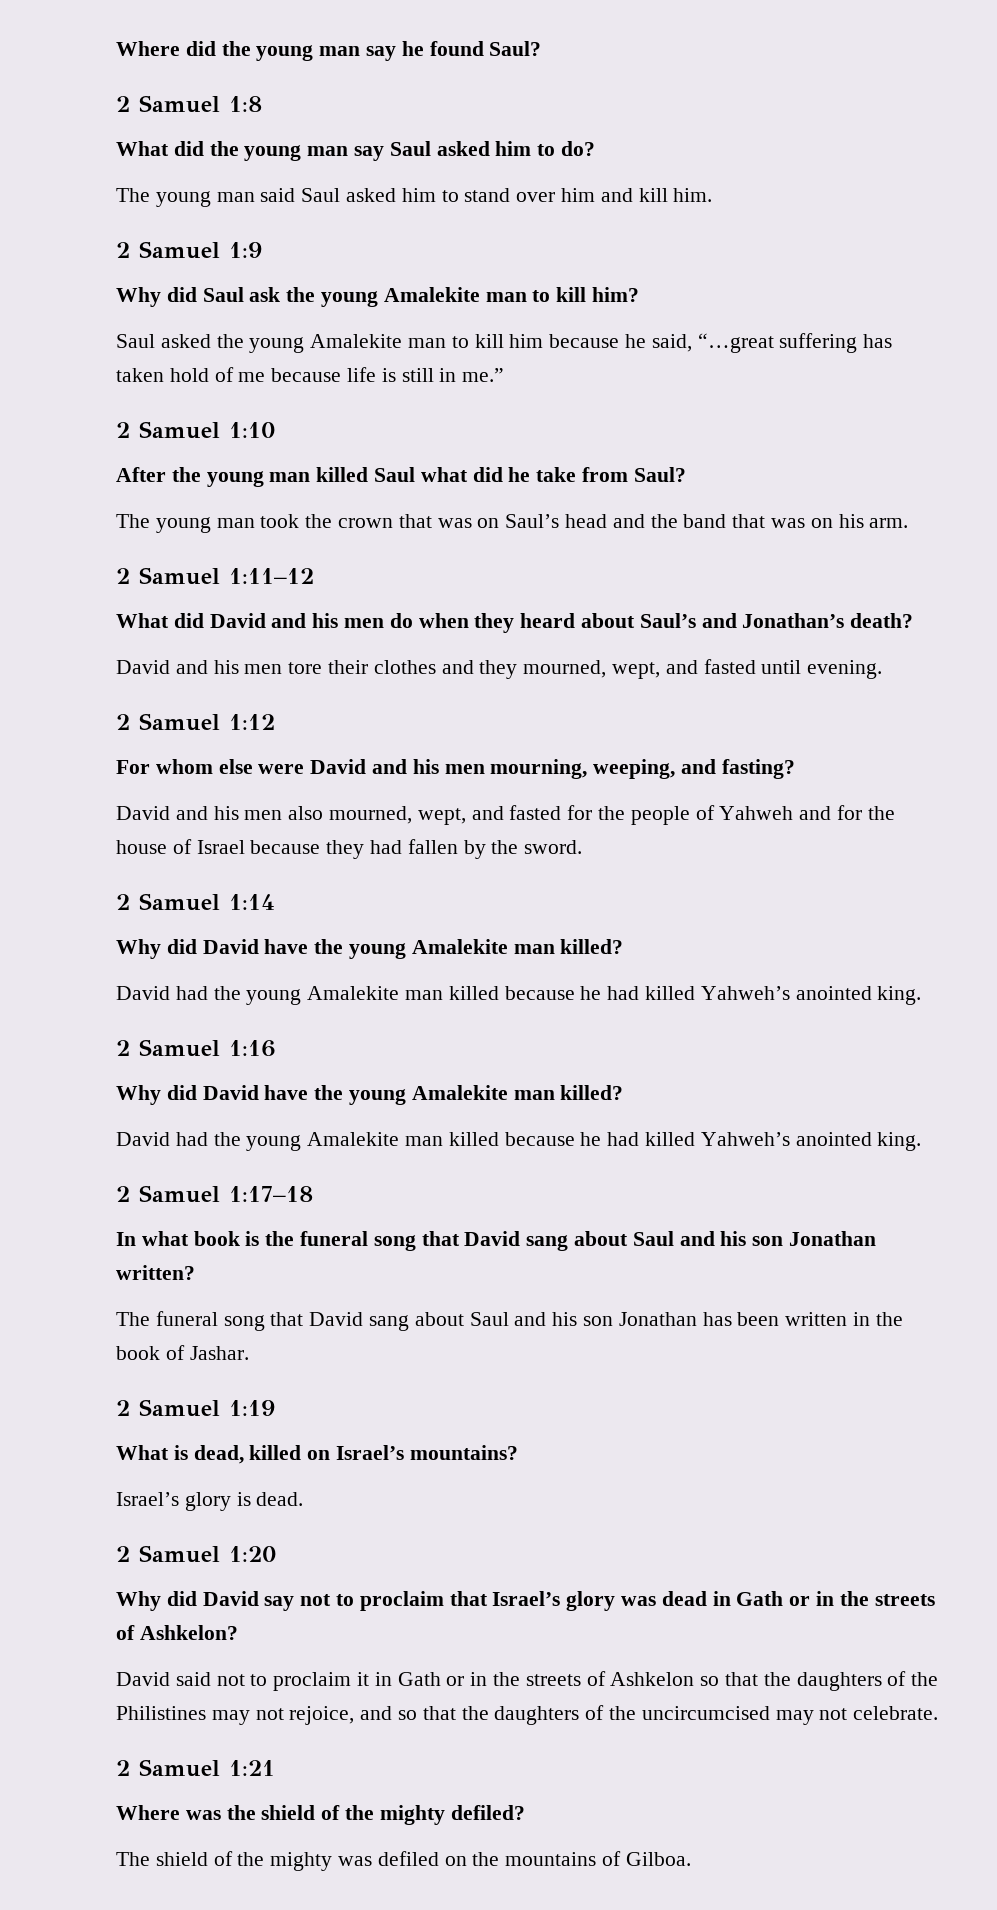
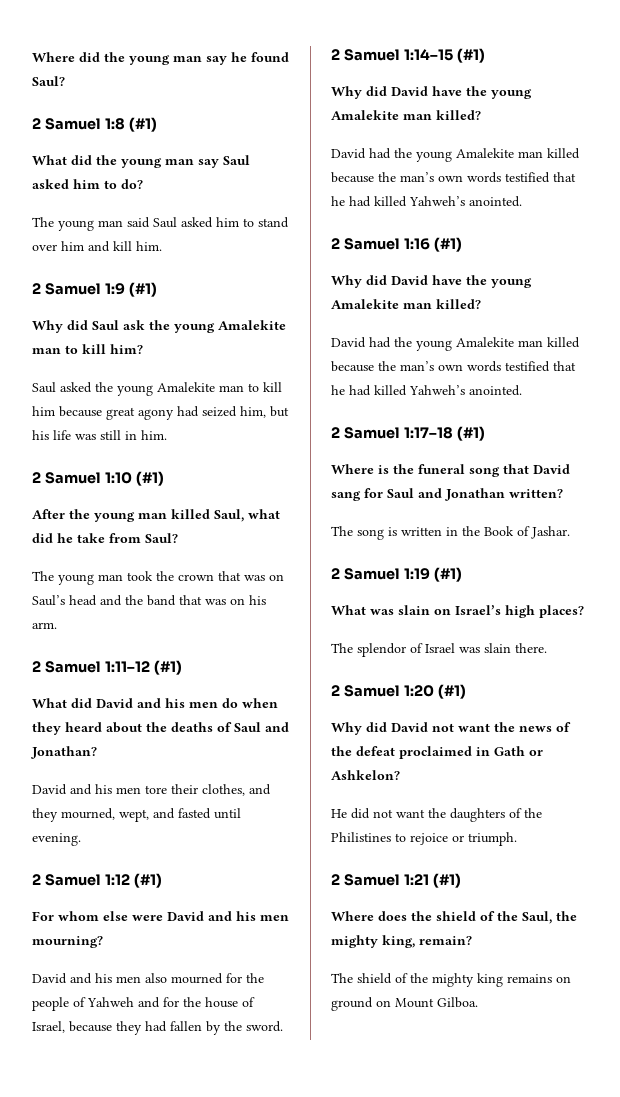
(262, 104) none -> [128,117,157,132] (#1)
(262, 250) none -> [128,282,157,297] (#1)
[625,333,893,353] [116,367,396,382] he said, “…great suffering has taken hold of me because life is -> [106,406,289,420] [32,430,96,440] great agony had seized him, but his life was
[462,368,505,382] me.” -> [141,430,167,440] him.
(276, 430) none -> [135,471,164,486] (#1)
[374,467,416,482] Saul -> [214,509,244,522] Saul,
(314, 576) none -> [153,660,182,675] (#1)
[639,613,914,628] Saul’s and Jonathan’s death? -> [146,722,289,732] [31,746,97,759] the deaths of Saul and Jonathan?
[373,660,436,674] clothes -> [202,784,245,796] clothes,
(275, 722) none -> [133,873,162,888] (#1)
[490,759,795,779] mourning, weeping, and fasting? -> [32,936,103,948] mourning?
[329,805,562,825] mourned, wept, and fasted -> [171,973,223,984] mourned
[196,840,245,854] Israel -> [32,1021,65,1033] Israel,
[229,894,275,910] 1:14 -> [403,48,485,63] 1:14–15 (#1)
[580,986,922,1005] he had killed Yahweh’s anointed king. -> [378,172,576,183] [331,196,522,207] the man’s own words testified that he had killed Yahweh’s anointed.
(276, 1048) none -> [433,237,462,252] (#1)
[580,1132,922,1151] he had killed Yahweh’s anointed king. -> [378,361,576,372] [331,385,522,396] the man’s own words testified that he had killed Yahweh’s anointed.
[116,1231,240,1246] // In what book -> [456,426,485,441] [331,464,374,474] (#1) // Where
[574,1231,784,1246] about Saul and his son -> [364,488,442,498] for Saul and
[155,1311,780,1331] funeral song that David sang about Saul and his son Jonathan has been -> [357,527,397,540] song is
[116,1346,160,1360] book -> [484,526,514,536] Book
[116,1445,518,1464] [116,1492,304,1511] // What is dead, killed on Israel’s mountains? // Israel’s glory is dead. -> [433,567,462,582] [331,605,584,618] [331,643,547,657] (#1) // What was slain on Israel’s high places? // The splendor of Israel was slain there.
[116,1591,935,1611] [116,1625,238,1640] [116,1671,759,1691] // Why did David say not to proclaim that Israel’s glory was dead in Gath or in the streets of Ashkelon? // David said not to proclaim it in Gath or in the streets of Ashkelon so that -> [437,684,466,699] [331,722,571,735] [331,746,543,759] [331,770,400,780] [331,808,425,819] (#1) // Why did David not want the news of the defeat proclaimed in Gath or Ashkelon? // He did not want
[211,1705,939,1725] may not rejoice, and so that the daughters of the uncircumcised may not celebrate. -> [395,832,517,846] to rejoice or triumph.
[116,1805,221,1820] // Where was -> [432,873,461,888] [331,911,407,921] (#1) // Where does
[379,1805,525,1825] mighty defiled? -> [522,911,577,924] [331,935,472,948] Saul, the mighty king, remain?
[338,1851,622,1866] was defiled on the mountains of -> [477,973,571,987] [331,997,434,1011] king remains on ground on Mount

